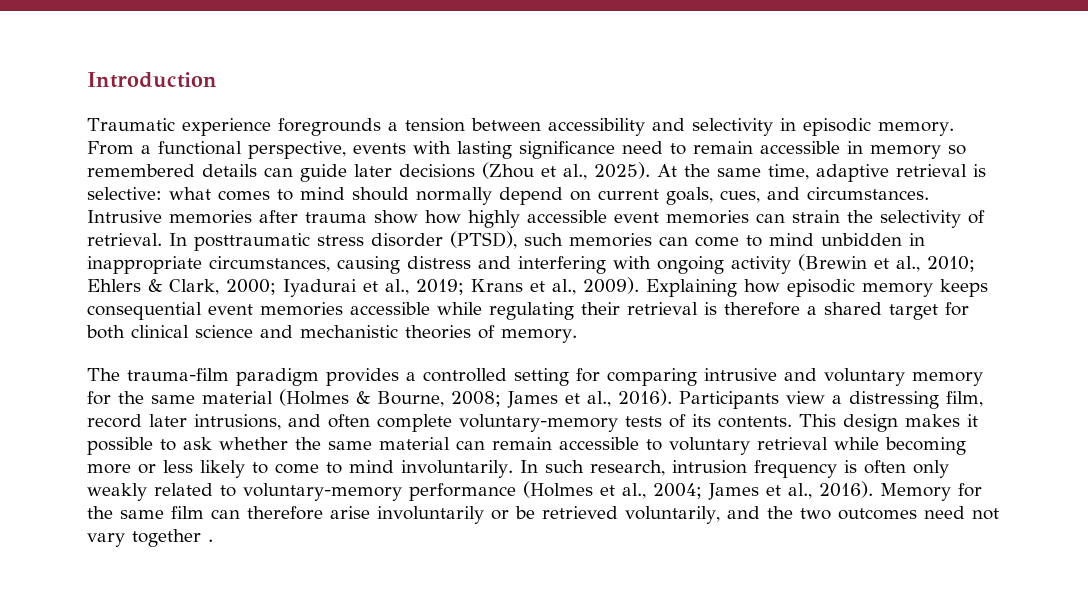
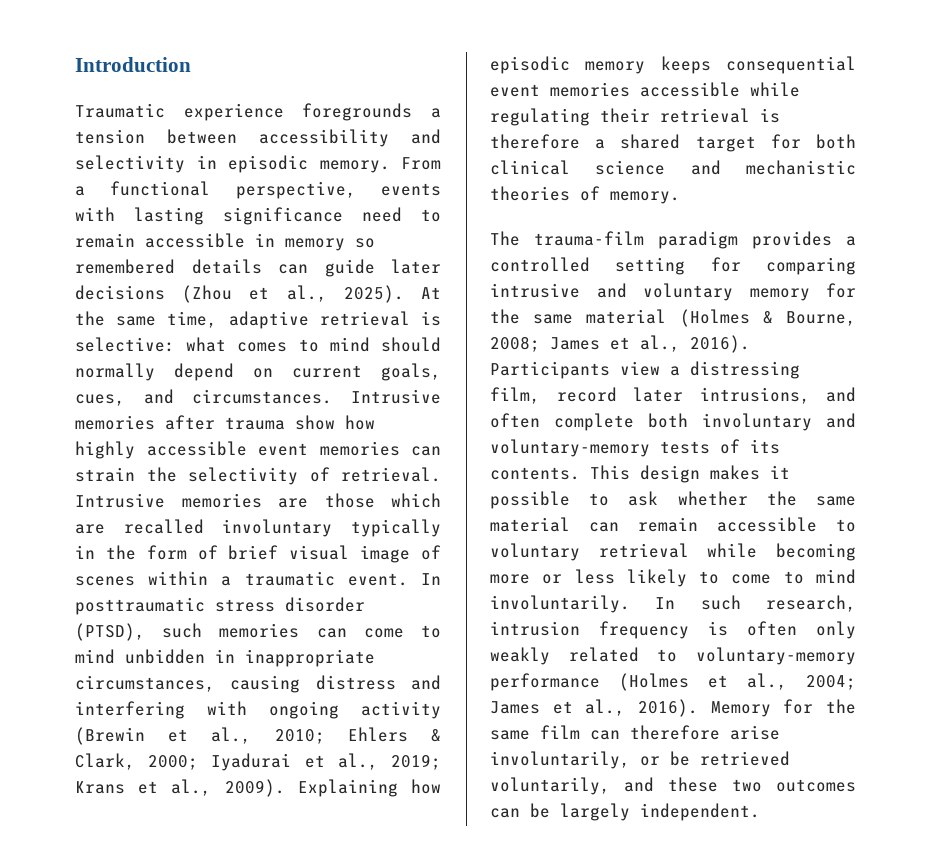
(162, 239) none -> [75,493,441,508] [75,519,441,537] [75,545,441,563] [75,571,408,586] Intrusive memories are those which are recalled involuntary typically in the form of brief visual image of scenes within a traumatic event.
(452, 423) none -> [648,413,856,431] both involuntary and
[377,506,484,524] involuntarily -> [490,751,630,769] involuntarily,
[766,506,793,519] the -> [668,777,718,792] these
[923,506,999,520] [87,529,213,547] need not vary together . -> [490,803,760,821] can be largely independent.

